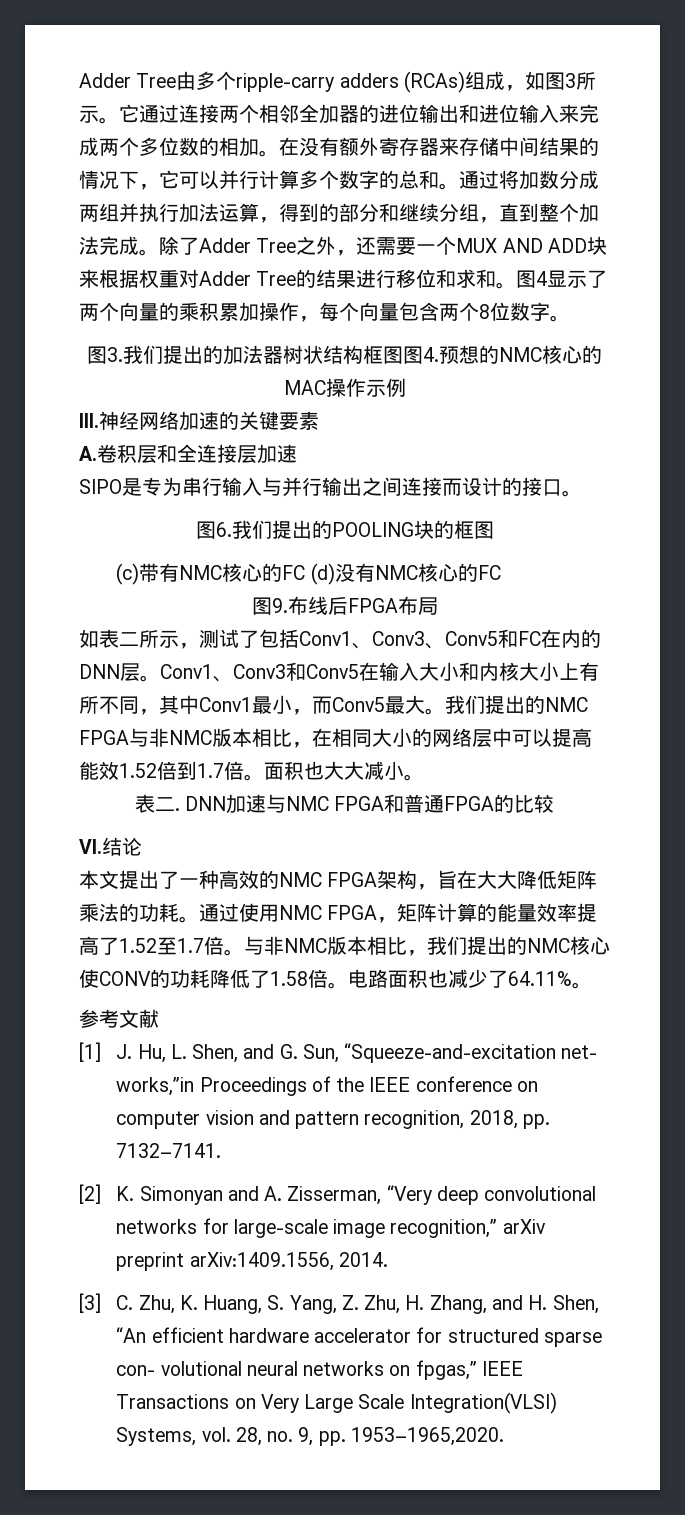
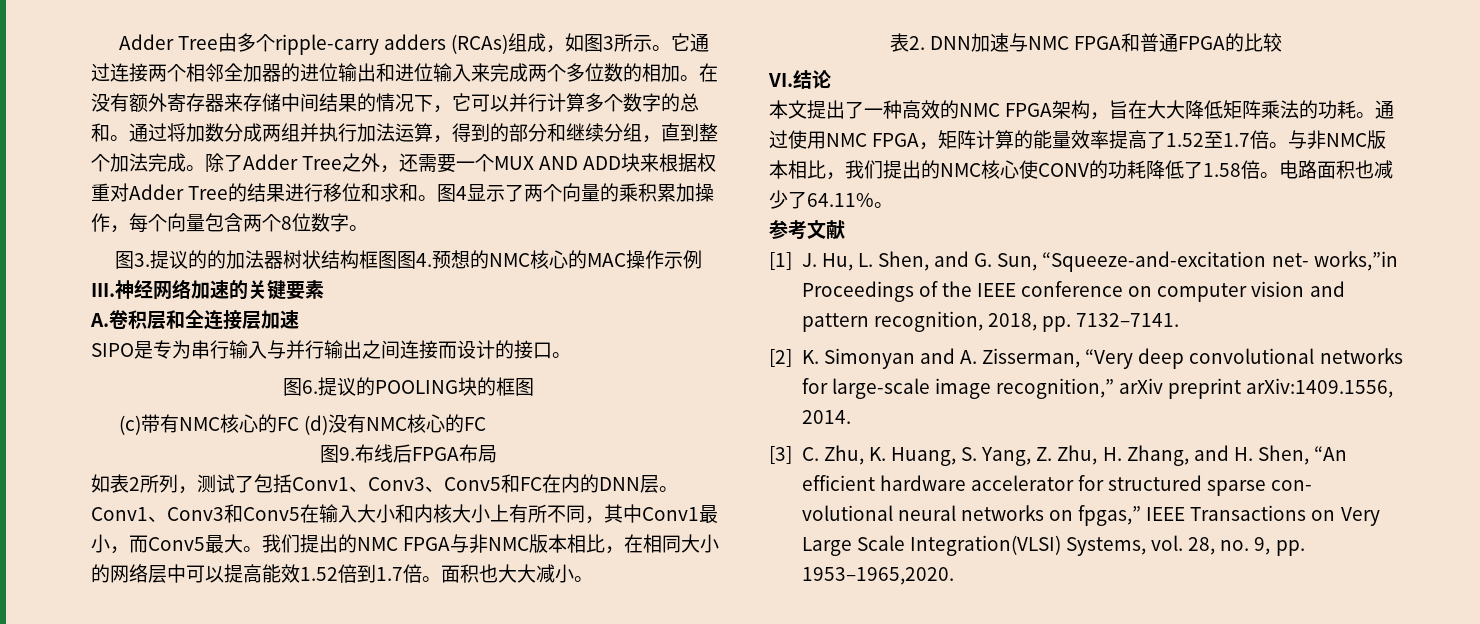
[123,345,203,364] 我们提出 -> [149,250,207,269] 提议的
[231,520,312,539] 我们提出 -> [317,377,356,396] 提议
[119,630,179,648] 二所示 -> [129,474,178,493] 2所列
[154,797,180,811] 二. -> [908,36,925,50] 2.

